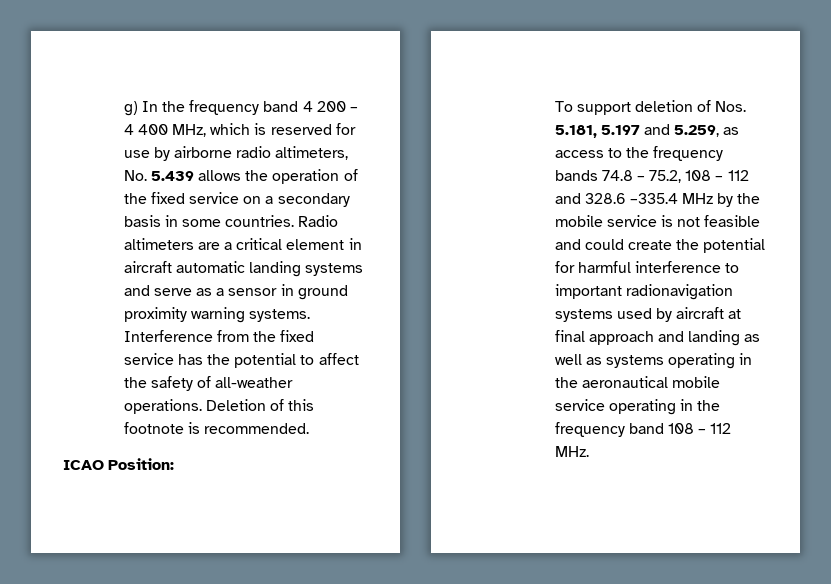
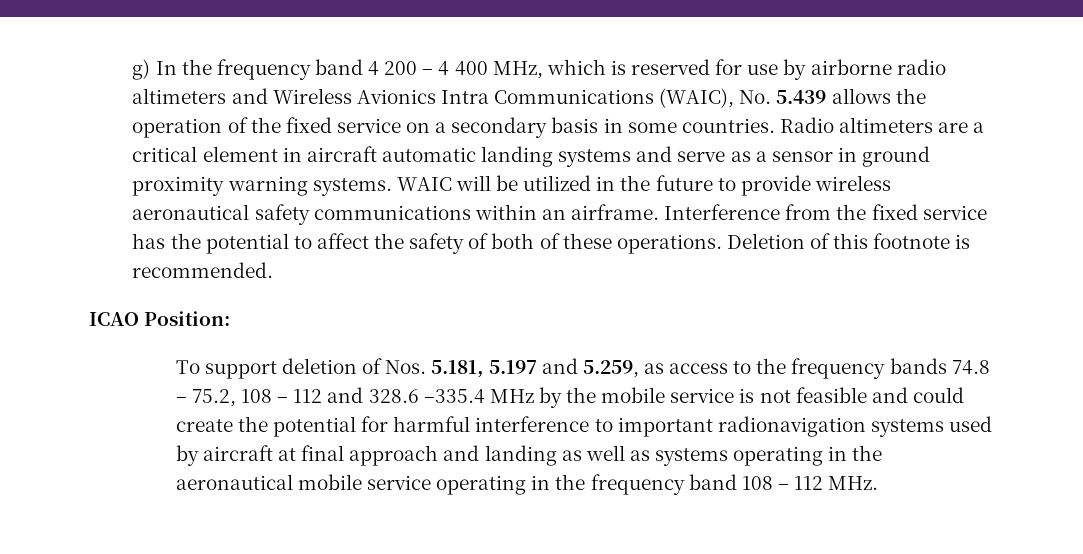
[275,146,349,160] altimeters, -> [132,88,735,108] altimeters and Wireless Avionics Intra Communications (WAIC),
(311, 315) none -> [396,175,891,196] [132,204,660,225] WAIC will be utilized in the future to provide wireless aeronautical safety communications within an airframe.
[215,377,294,388] all-weather -> [491,233,612,249] both of these

